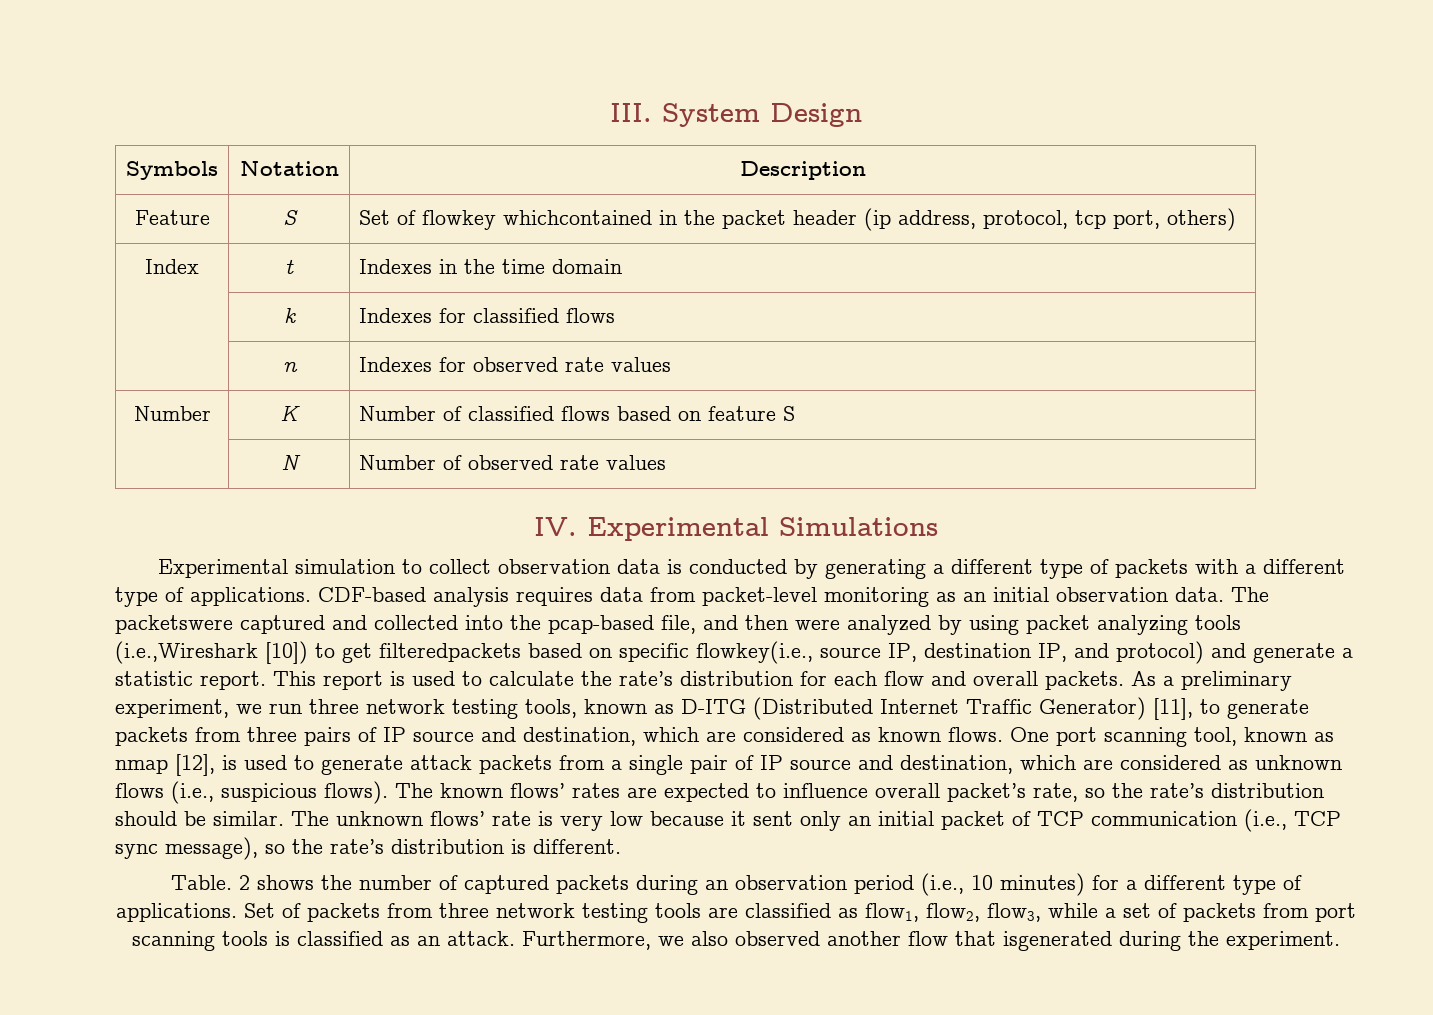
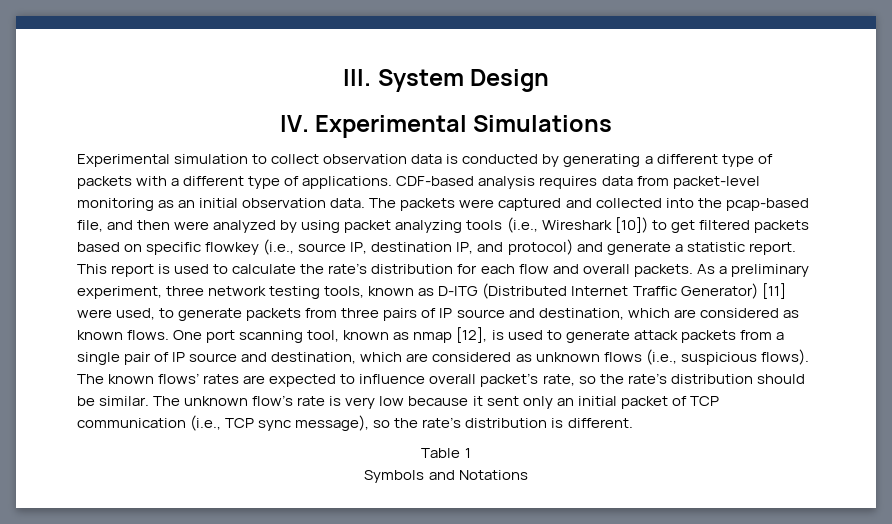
[126,161,218,180] [239,161,339,176] [739,161,866,180] [134,210,210,225] [282,210,298,225] [359,208,1237,231] [145,259,199,274] [285,259,294,274] [359,259,623,274] [283,308,296,323] [359,308,616,323] [282,362,298,372] [359,357,672,372] [133,406,211,421] [280,405,300,421] [359,406,796,421] [280,454,301,470] [359,455,667,470] // Symbols | Notation | Description // Feature | S | Set of flowkey whichcontained in the packet header (ip address, protocol, tcp port, others) // Index | t | Indexes in the time domain // | k | Indexes for classified flows // | n | Indexes for observed rate values // Number | K | Number of classified flows based on feature S // | N | Number of observed rate values -> (549, 80) none
[115,615,233,634] packetswere -> [400,198,495,211] packets were
[115,641,258,664] (i.e.,Wireshark -> [506,217,612,233] (i.e., Wireshark
[379,643,521,662] filteredpackets -> [698,220,809,233] filtered packets
[696,641,813,664] flowkey(i.e., -> [205,239,295,255] flowkey (i.e.,
[236,703,302,714] we run -> (162, 292) none
[1153,698,1193,720] [11], -> [761,283,786,299] [77,308,156,320] [11] were used,
[430,811,485,826] flows’ -> [252,395,294,406] flow’s
[170,873,1302,896] [115,903,1356,923] [131,931,1340,951] Table. 2 shows the number of captured packets during an observation period (i.e., 10 minutes) for a different type of applications. Set of packets from three network testing tools are classified as flow1, flow2, flow3, while a set of packets from port scanning tools is classified as an attack. Furthermore, we also observed another flow that isgenerated during the experiment. -> [421,448,471,458] [364,470,528,483] Table 1 // Symbols and Notations

